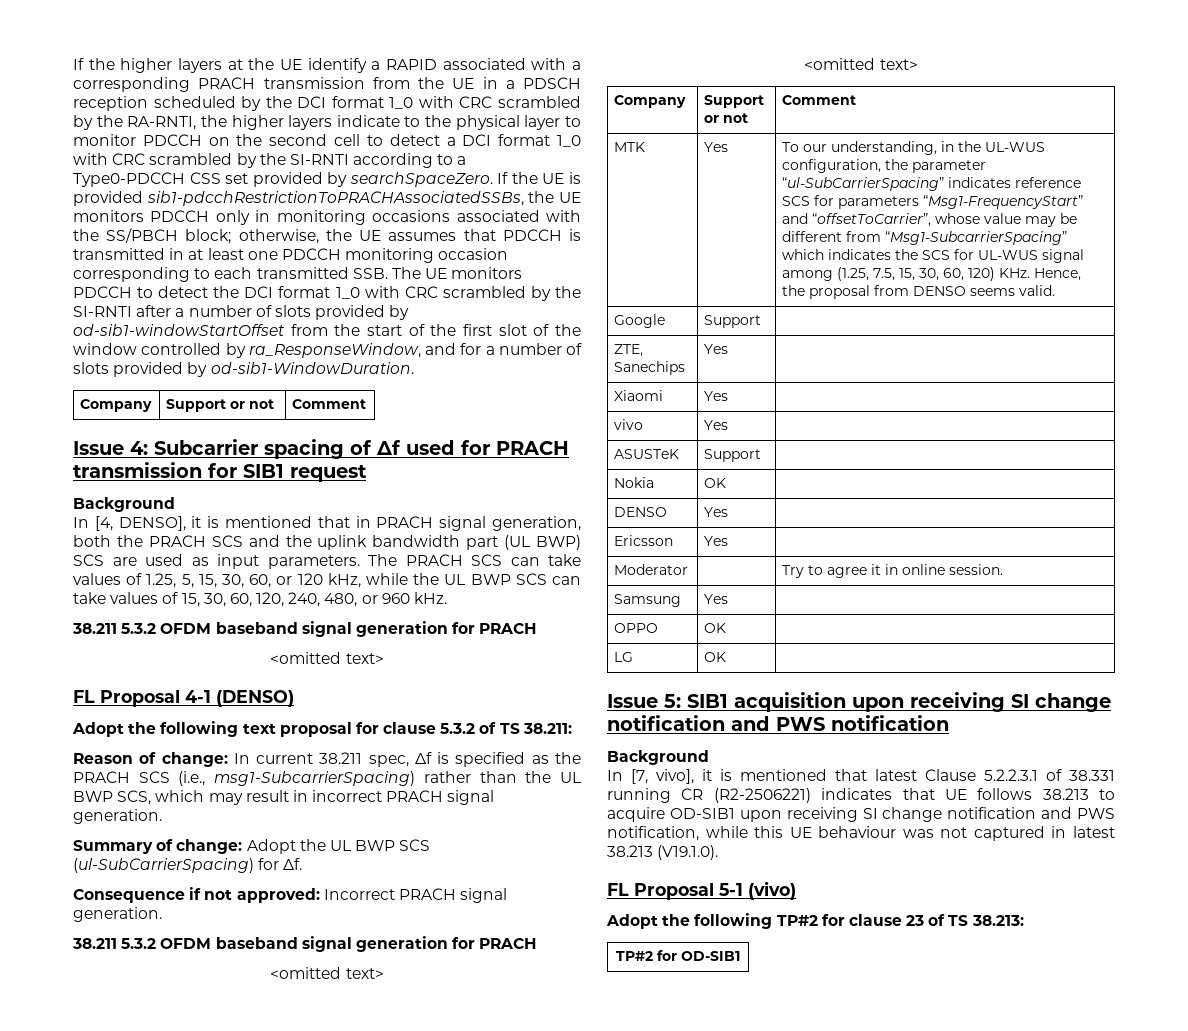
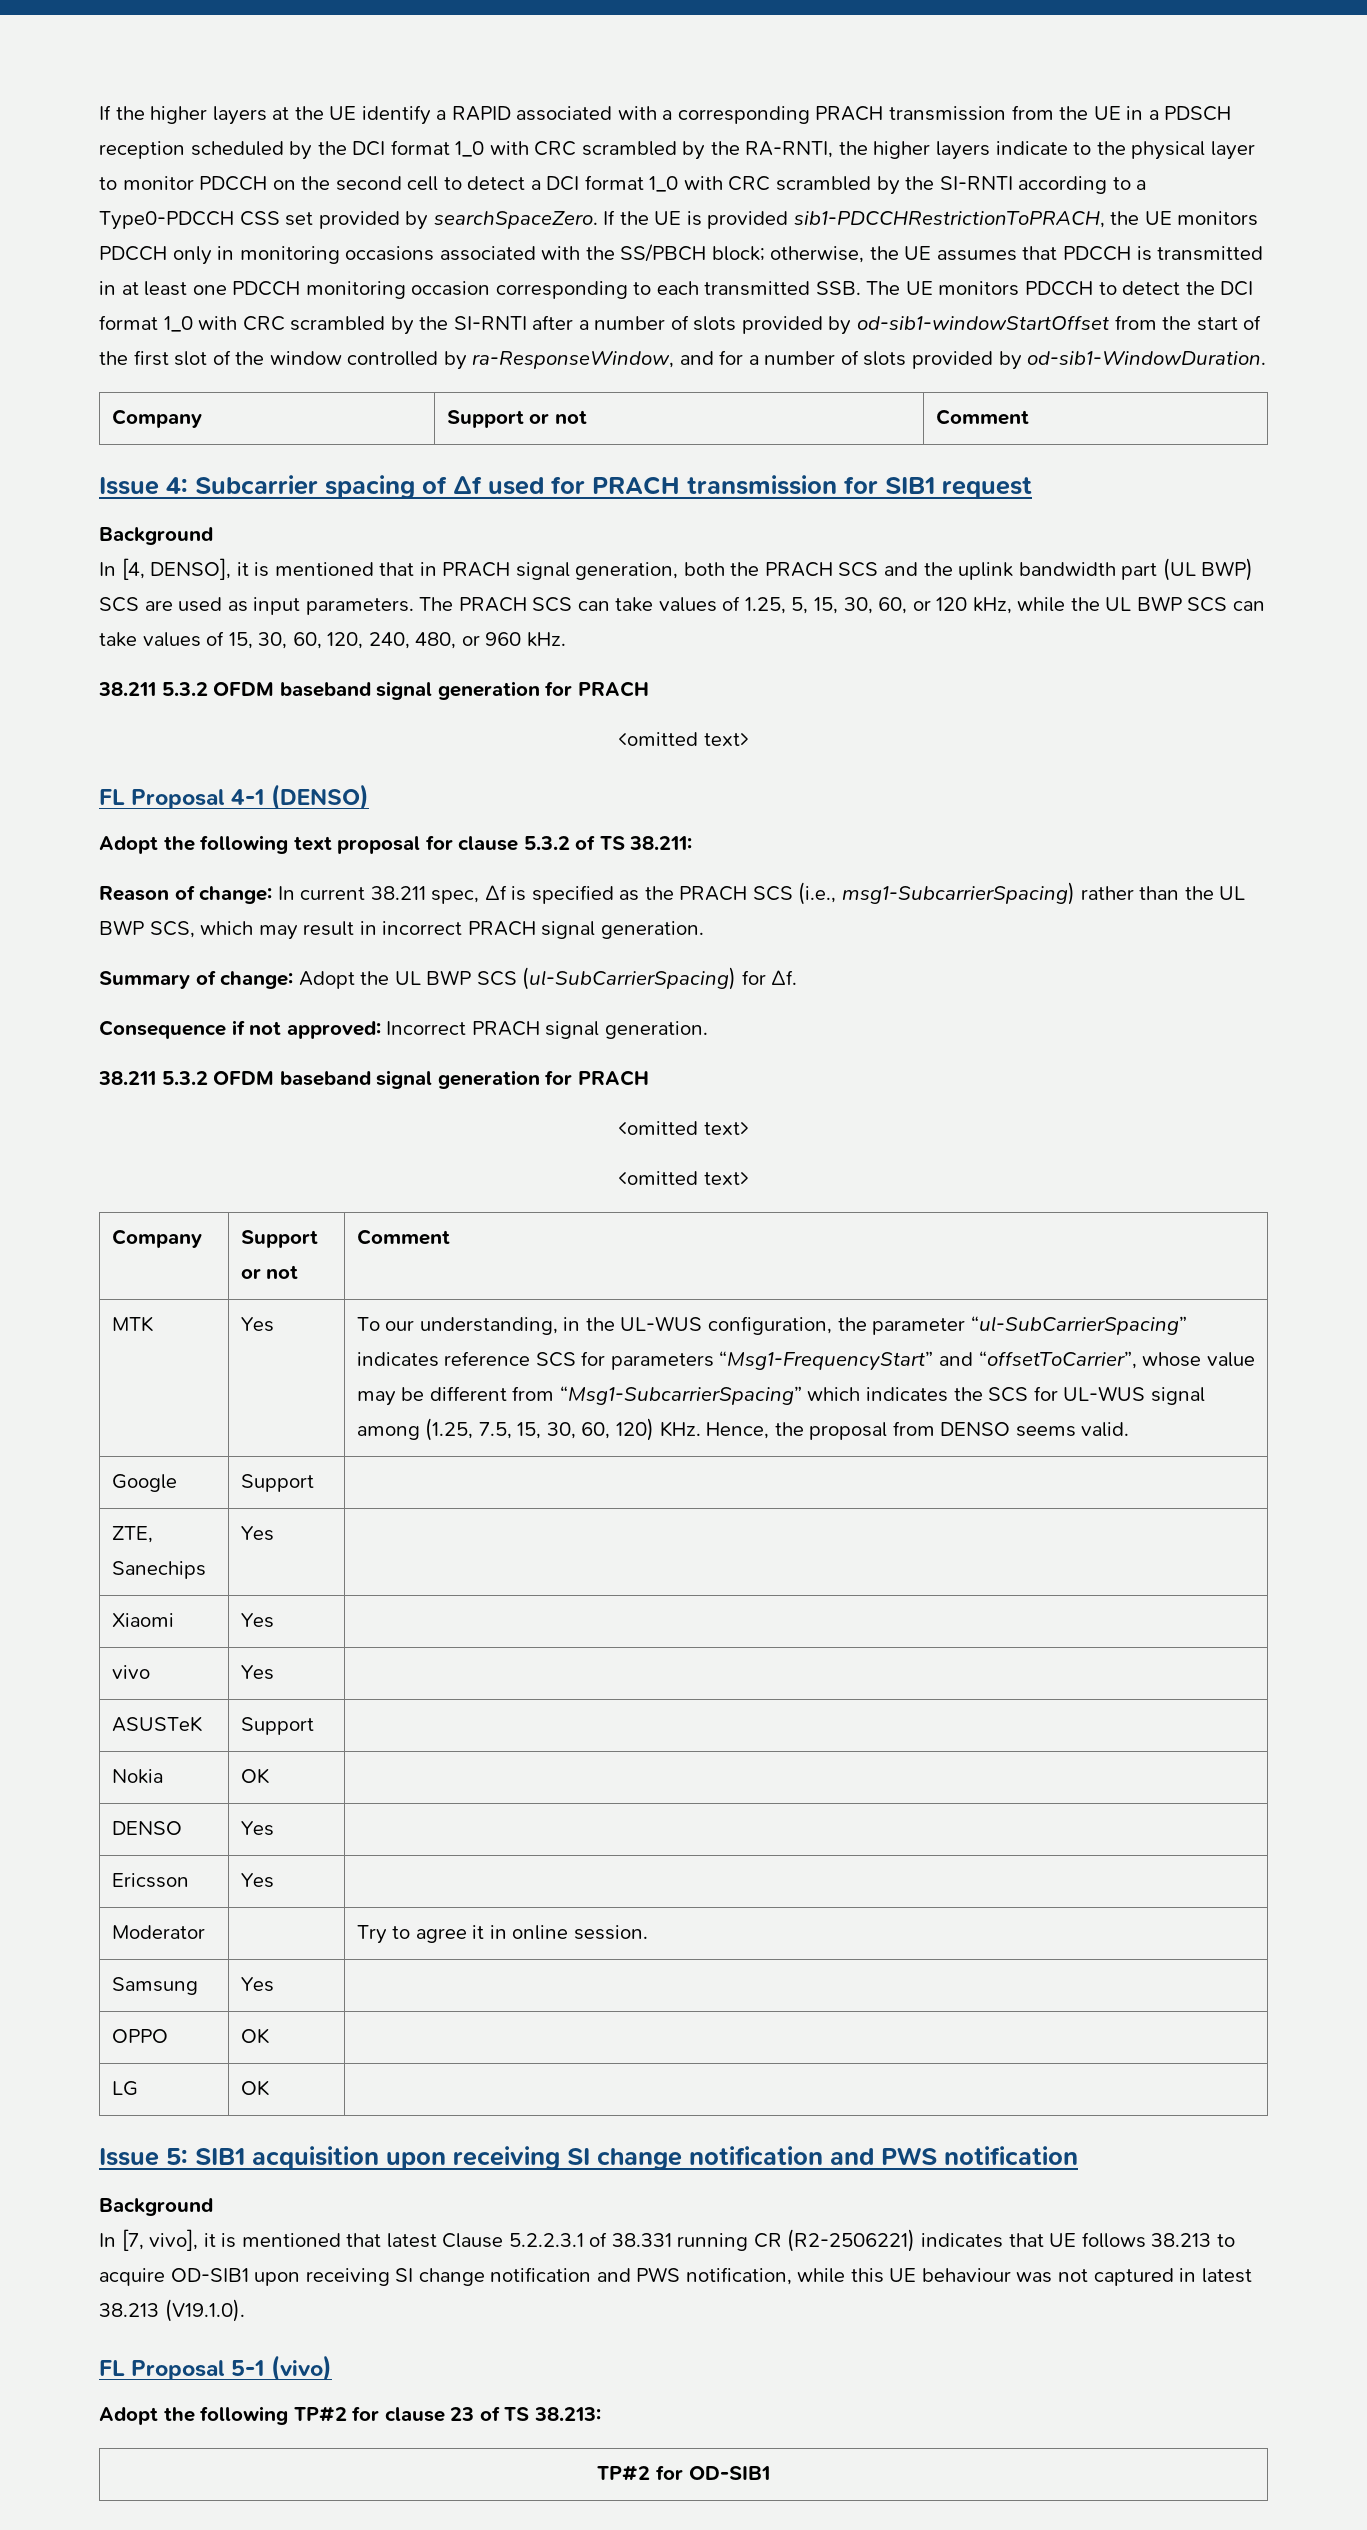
[146,191,524,206] sib1-pdcchRestrictionToPRACHAssociatedSSBs, -> [793,211,1105,228] sib1-PDCCHRestrictionToPRACH,
[248,343,421,358] ra_ResponseWindow, -> [472,351,675,369] ra-ResponseWindow,

